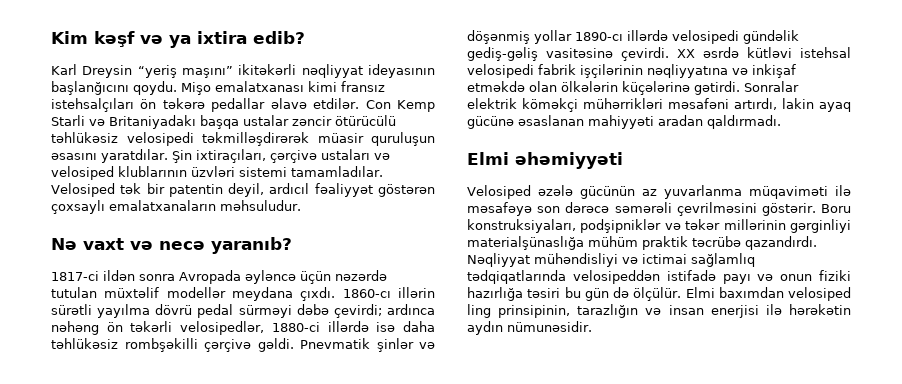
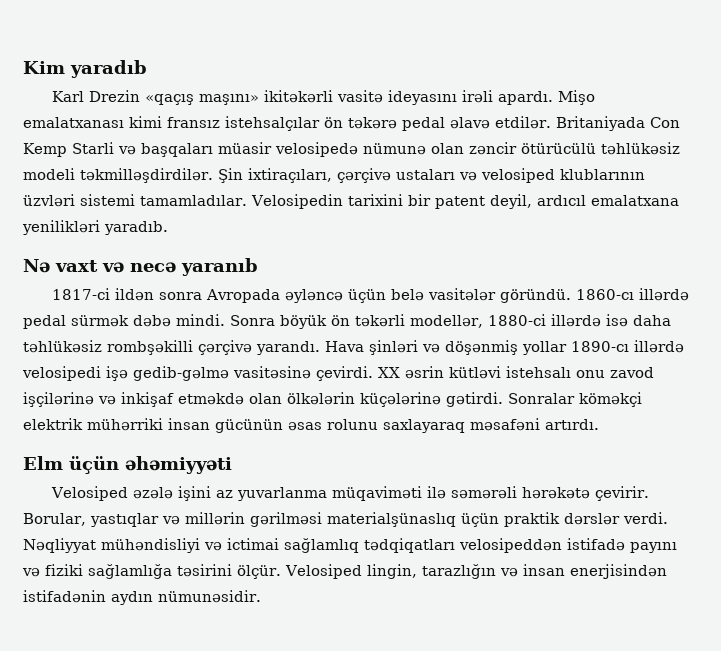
[94,31,305,48] [51,64,435,78] [51,81,177,95] kəşf və ya ixtira edib? // Karl Dreysin “yeriş maşını” ikitəkərli nəqliyyat ideyasının başlanğıcını qoydu. -> [70,60,147,78] [51,90,553,105] yaradıb // Karl Drezin «qaçış maşını» ikitəkərli vasitə ideyasını irəli apardı.
[51,98,134,112] istehsalçıları -> [225,116,320,131] istehsalçılar
[211,98,266,112] pedallar -> [402,117,445,131] pedal
(360, 103) none -> [555,116,645,131] Britaniyada
[109,115,396,129] [51,132,435,146] [51,149,168,163] Britaniyadakı başqa ustalar zəncir ötürücülü təhlükəsiz velosipedi təkmilləşdirərək müasir quruluşun əsasını yaratdılar. -> [141,142,680,157] [23,168,213,183] başqaları müasir velosipedə nümunə olan zəncir ötürücülü təhlükəsiz modeli təkmilləşdirdilər.
[51,183,435,197] [51,200,301,214] Velosiped tək bir patentin deyil, ardıcıl fəaliyyət göstərən çoxsaylı emalatxanaların məhsuludur. -> [250,194,679,209] [22,220,168,235] Velosipedin tarixini bir patent deyil, ardıcıl emalatxana yenilikləri yaradıb.
[211,237,292,254] yaranıb? -> [181,258,258,276] yaranıb
[335,270,387,281] [51,287,435,301] [51,304,435,318] [51,321,99,335] nəzərdə tutulan müxtəlif modellər meydana çıxdı. 1860-cı illərin sürətli yayılma dövrü pedal sürməyi dəbə çevirdi; ardınca nəhəng -> [390,288,689,303] [23,314,327,329] belə vasitələr göründü. 1860-cı illərdə pedal sürmək dəbə mindi. Sonra böyük
[180,321,265,335] velosipedlər, -> [410,315,483,328] modellər,
[257,338,414,352] gəldi. Pnevmatik şinlər -> [256,340,418,355] yarandı. Hava şinləri
[743,30,799,44] [467,47,538,61] gündəlik gediş-gəliş -> [106,366,229,381] işə gedib-gəlmə
[703,47,851,58] [467,64,728,78] əsrdə kütləvi istehsal velosipedi fabrik işçilərinin nəqliyyatına -> [405,366,654,379] [23,392,94,407] əsrin kütləvi istehsalı onu zavod işçilərinə
[467,98,851,112] [467,115,781,129] [467,152,509,165] elektrik köməkçi mühərrikləri məsafəni artırdı, lakin ayaq gücünə əsaslanan mahiyyəti aradan qaldırmadı. // Elmi -> [579,392,642,407] [23,418,599,433] [23,456,119,474] köməkçi elektrik mühərriki insan gücünün əsas rolunu saxlayaraq məsafəni artırdı. // Elm üçün
[579,186,635,199] gücünün -> [177,486,211,501] işini
[467,202,851,216] [467,219,851,233] [467,236,817,250] məsafəyə son dərəcə səmərəli çevrilməsini göstərir. Boru konstruksiyaları, podşipniklər və təkər millərinin gərginliyi materialşünaslığa mühüm praktik təcrübə qazandırdı. -> [450,486,649,501] [23,512,668,527] səmərəli hərəkətə çevirir. Borular, yastıqlar və millərin gərilməsi materialşünaslıq üçün praktik dərslər verdi.
[467,270,566,284] tədqiqatlarında -> [364,538,455,553] tədqiqatları
[722,270,851,284] [467,287,851,301] [467,304,851,318] payı və onun fiziki hazırlığa təsiri bu gün də ölçülür. Elmi baxımdan velosiped ling prinsipinin, tarazlığın və insan enerjisi ilə hərəkətin -> [630,542,677,553] [22,564,667,579] [23,590,106,603] payını və fiziki sağlamlığa təsirini ölçür. Velosiped lingin, tarazlığın və insan enerjisindən istifadənin

